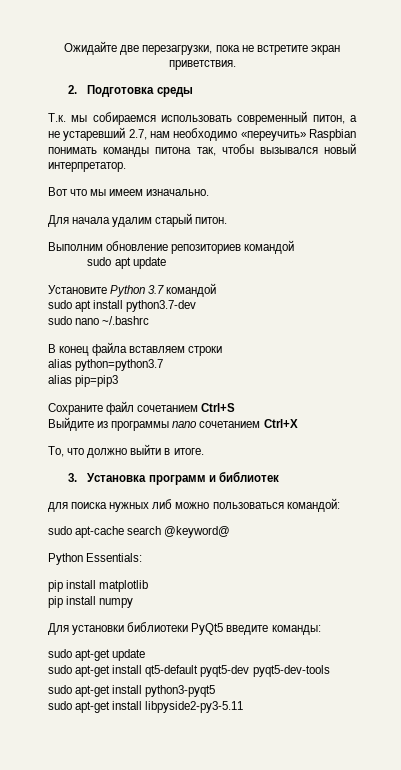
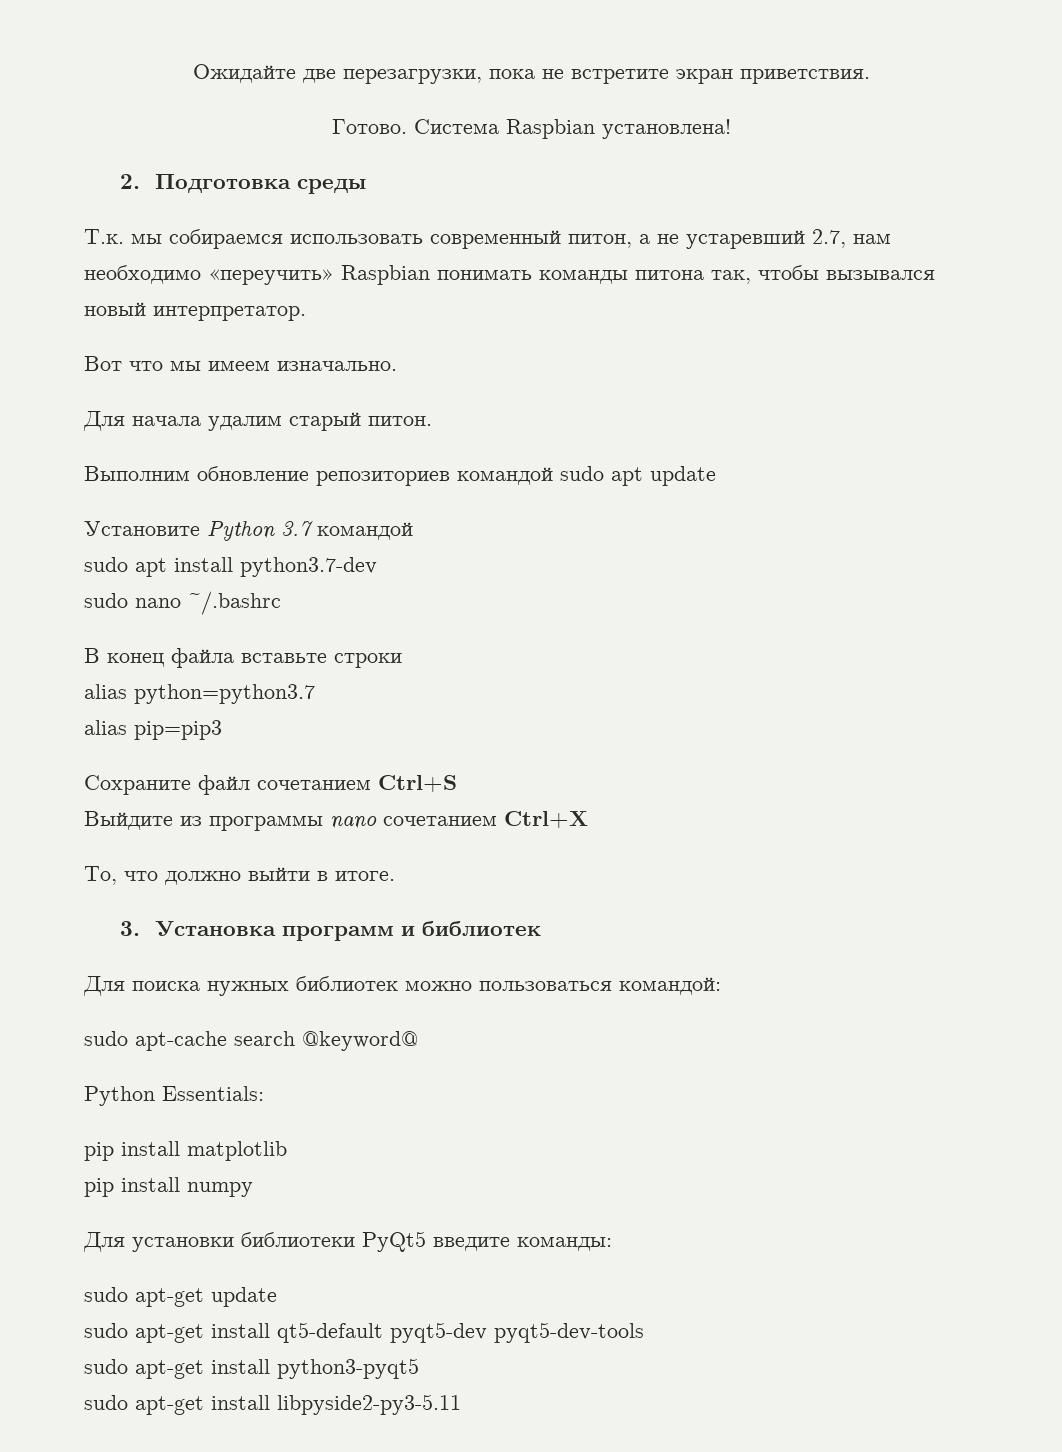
(236, 65) none -> [331,119,731,139] // Готово. Система Raspbian установлена!
(295, 247) // -> (553, 476) none
[129,346,186,353] вставляем -> [241,653,327,663] вставьте
[48,502,68,512] для -> [83,976,125,996] Для
[152,499,173,509] либ -> [296,976,398,991] библиотек

